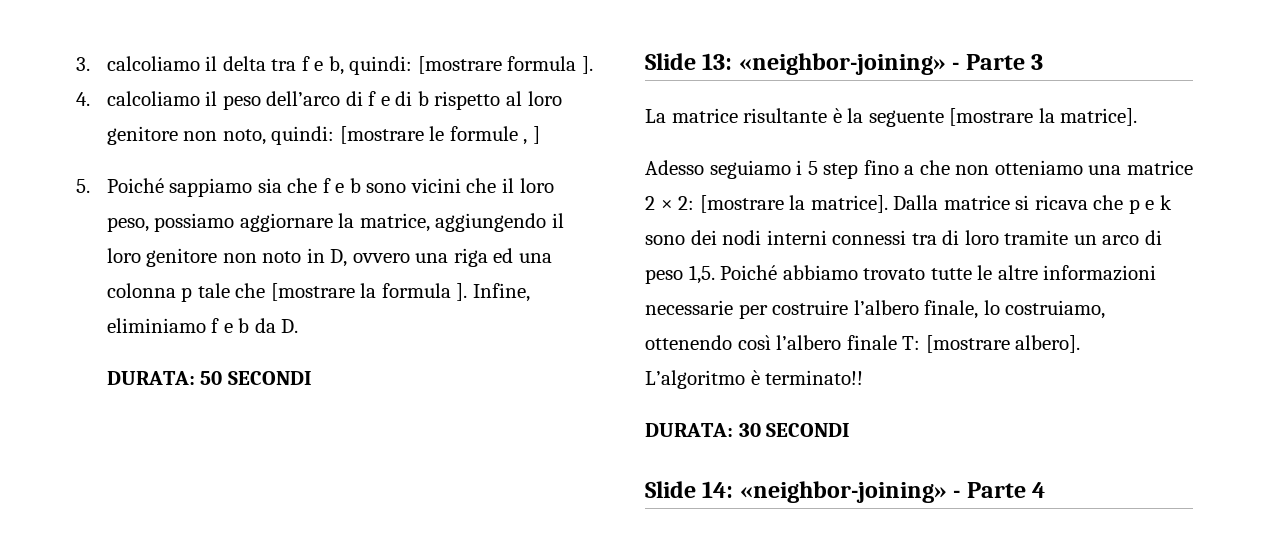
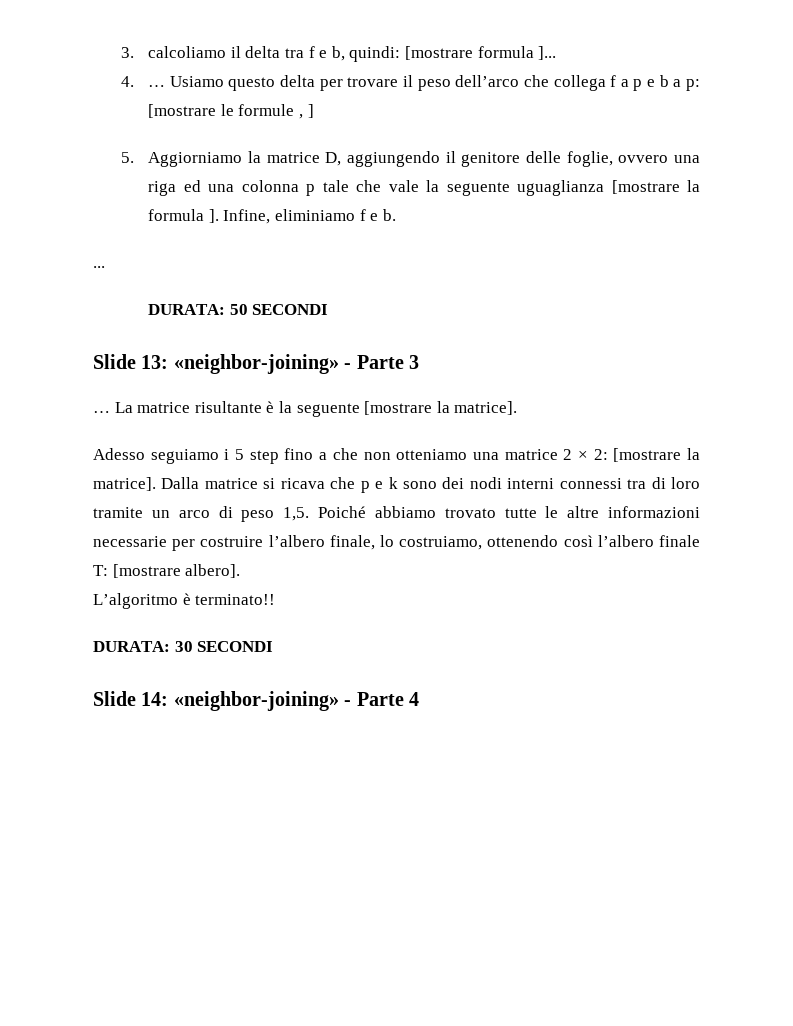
[581,56,593,74] ]. -> [538,46,557,60] ]...
[106,91,562,110] [106,126,335,145] calcoliamo il peso dell’arco di f e di b rispetto al loro genitore non noto, quindi: -> [148,75,700,91] … Usiamo questo delta per trovare il peso dell’arco che collega f a p e b a p:
[106,178,554,197] [106,213,564,232] [106,248,348,267] Poiché sappiamo sia che f e b sono vicini che il loro peso, possiamo aggiornare la matrice, aggiungendo il loro genitore non noto in D, -> [148,151,613,167] Aggiorniamo la matrice D, aggiungendo il genitore delle foglie,
(266, 290) none -> [388,180,605,196] vale la seguente uguaglianza
[238,318,299,333] b da D. -> [382,209,396,221] [93,266,105,268] b. // ...
(1044, 62) none -> [93,411,110,413] …

